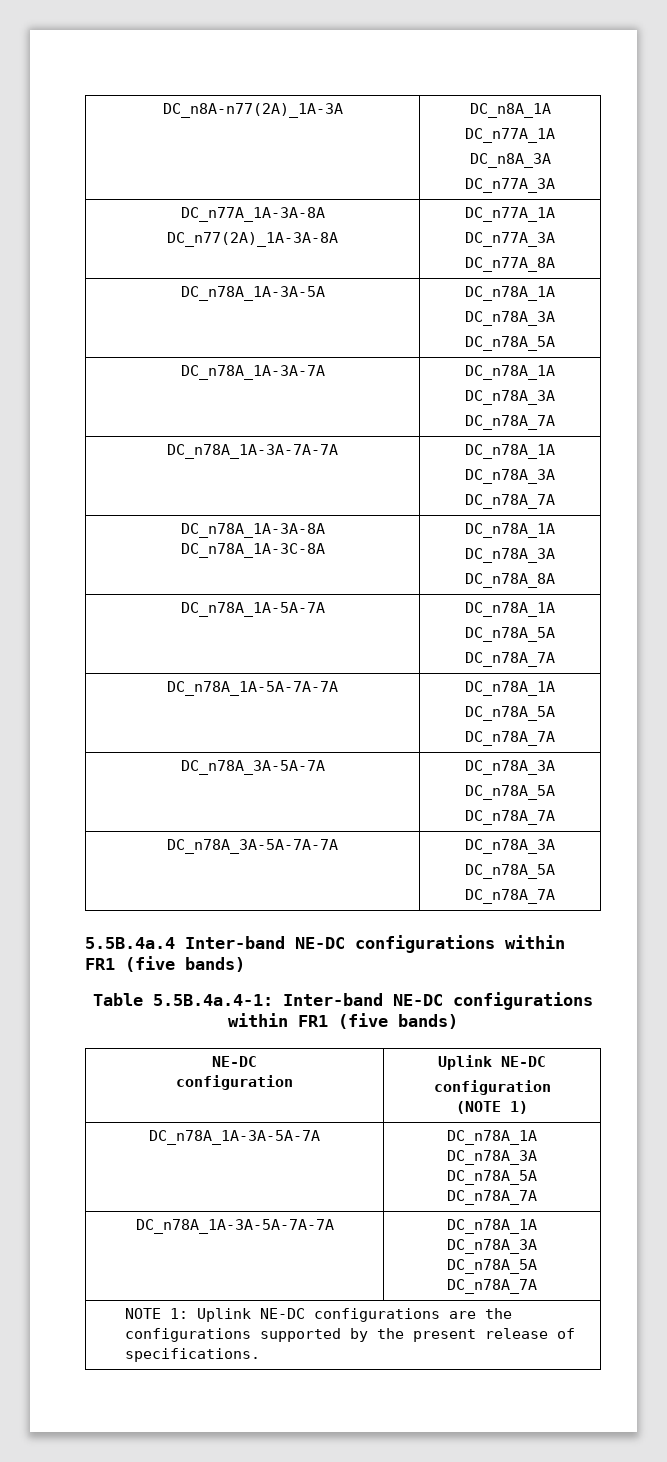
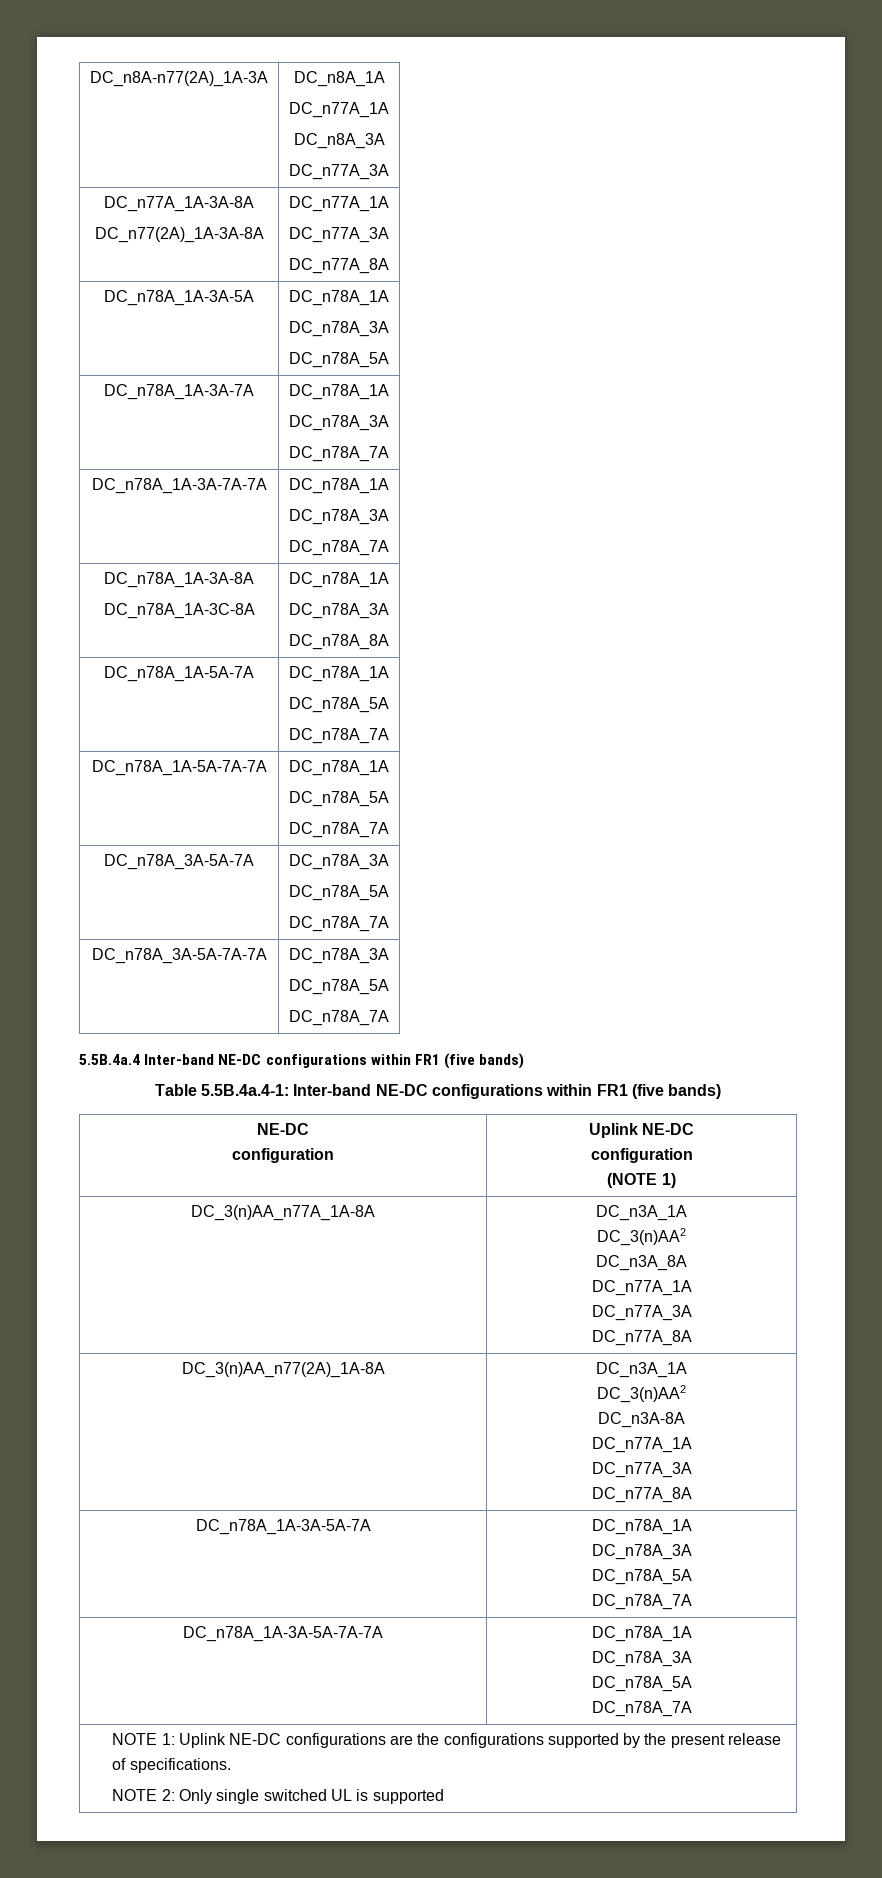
(528, 1107) none -> [191,1205,375,1221] [596,1205,687,1221] [597,1228,686,1246] [596,1255,687,1271] [591,1280,692,1296] [591,1305,692,1321] [591,1330,692,1346] [181,1362,385,1378] [596,1362,687,1378] [597,1385,686,1403] [598,1412,685,1428] [591,1437,692,1453] [591,1462,692,1478] [591,1487,692,1503] // DC_3(n)AA_n77A_1A-8A | DC_n3A_1A // DC_3(n)AA2 // DC_n3A_8A // DC_n77A_1A // DC_n77A_3A // DC_n77A_8A // DC_3(n)AA_n77(2A)_1A-8A | DC_n3A_1A // DC_3(n)AA2 // DC_n3A-8A // DC_n77A_1A // DC_n77A_3A // DC_n77A_8A
(260, 1355) none -> [112,1789,444,1804] // NOTE 2: Only single switched UL is supported

